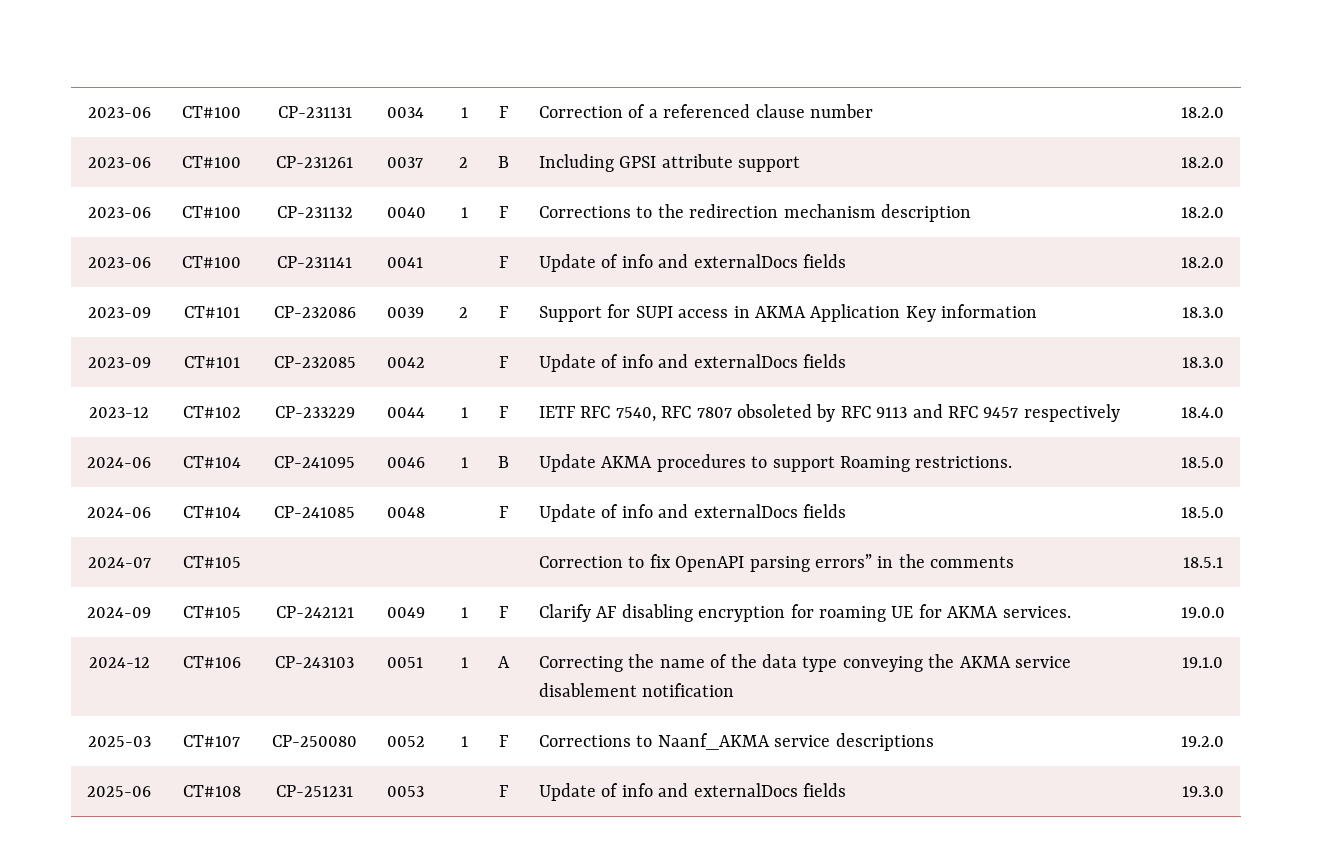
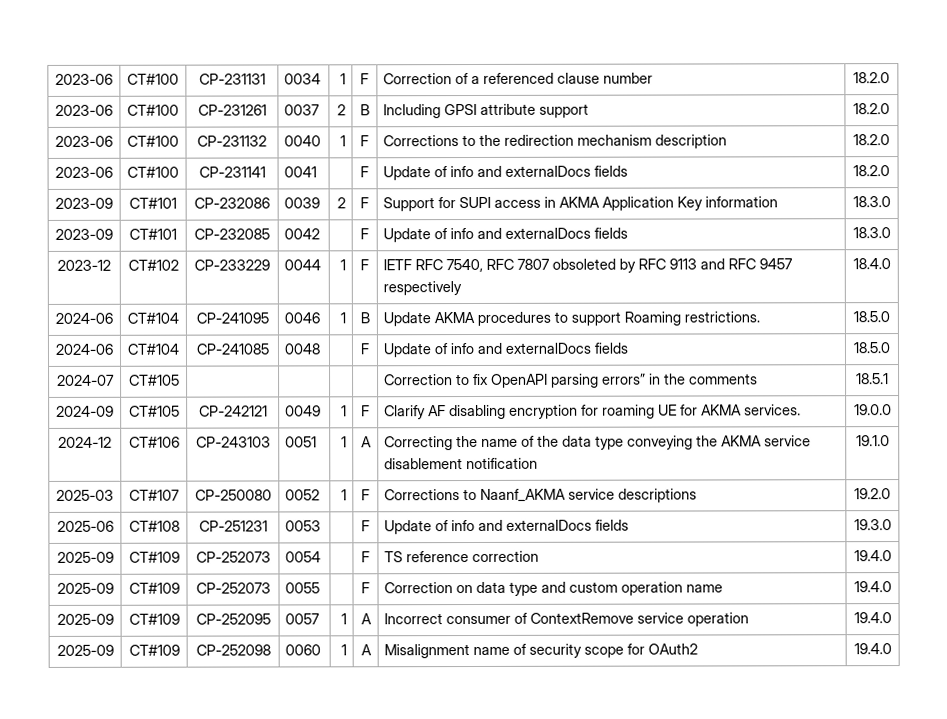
(1224, 791) none -> [56,551,114,563] [128,551,180,563] [195,551,271,563] [285,551,322,563] [361,551,370,563] [384,550,540,563] [853,550,892,562] [56,582,114,594] [128,582,180,594] [195,582,271,594] [285,582,321,594] [361,582,370,594] [384,581,724,596] [853,581,892,593] [56,613,114,625] [128,613,180,625] [195,613,271,625] [285,613,321,625] [340,613,347,625] [360,613,372,625] [384,612,750,627] [853,612,892,624] [56,644,114,656] [128,644,180,656] [195,644,271,656] [285,644,322,656] [340,644,347,656] [360,644,372,656] [384,643,699,659] [853,643,892,655] // 2025-09 | CT#109 | CP-252073 | 0054 | | F | TS reference correction | 19.4.0 // 2025-09 | CT#109 | CP-252073 | 0055 | | F | Correction on data type and custom operation name | 19.4.0 // 2025-09 | CT#109 | CP-252095 | 0057 | 1 | A | Incorrect consumer of ContextRemove service operation | 19.4.0 // 2025-09 | CT#109 | CP-252098 | 0060 | 1 | A | Misalignment name of security scope for OAuth2 | 19.4.0

